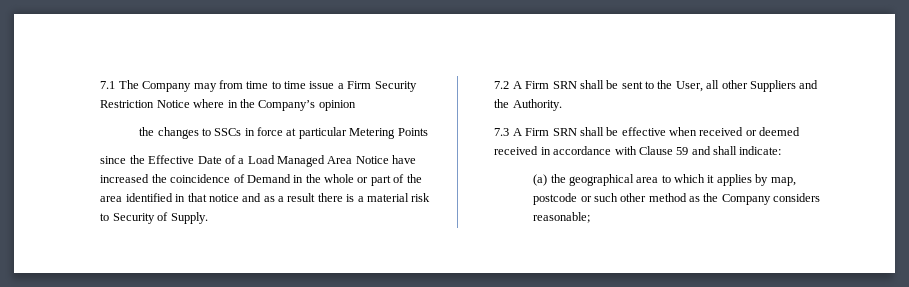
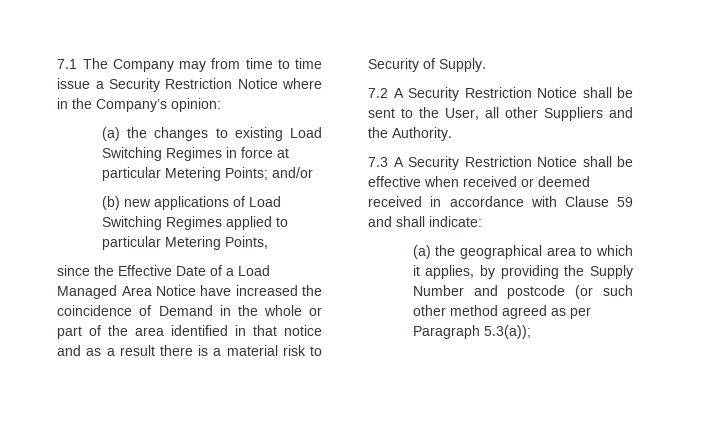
[347,81,372,89] Firm -> (104, 85) none
[318,100,356,111] opinion // -> [171,98,222,112] [101,127,120,141] opinion: // (a)
[214,128,242,136] SSCs -> [234,127,322,141] [101,147,222,161] existing Load Switching Regimes
[397,128,428,136] Points -> [224,167,313,180] [101,196,281,210] [101,216,288,230] [101,236,268,250] Points; and/or // (b) new applications of Load Switching Regimes applied to particular Metering Points,
[525,81,577,89] Firm SRN -> [408,87,578,101] Security Restriction Notice
[525,128,577,136] Firm SRN -> [408,156,578,170] Security Restriction Notice
[716,174,796,186] [533,193,821,205] [533,212,591,223] applies by map, postcode or such other method as the Company considers reasonable; -> [425,265,633,279] [412,285,633,299] [412,305,591,319] [412,325,531,339] applies, by providing the Supply Number and postcode (or such other method agreed as per Paragraph 5.3(a));

